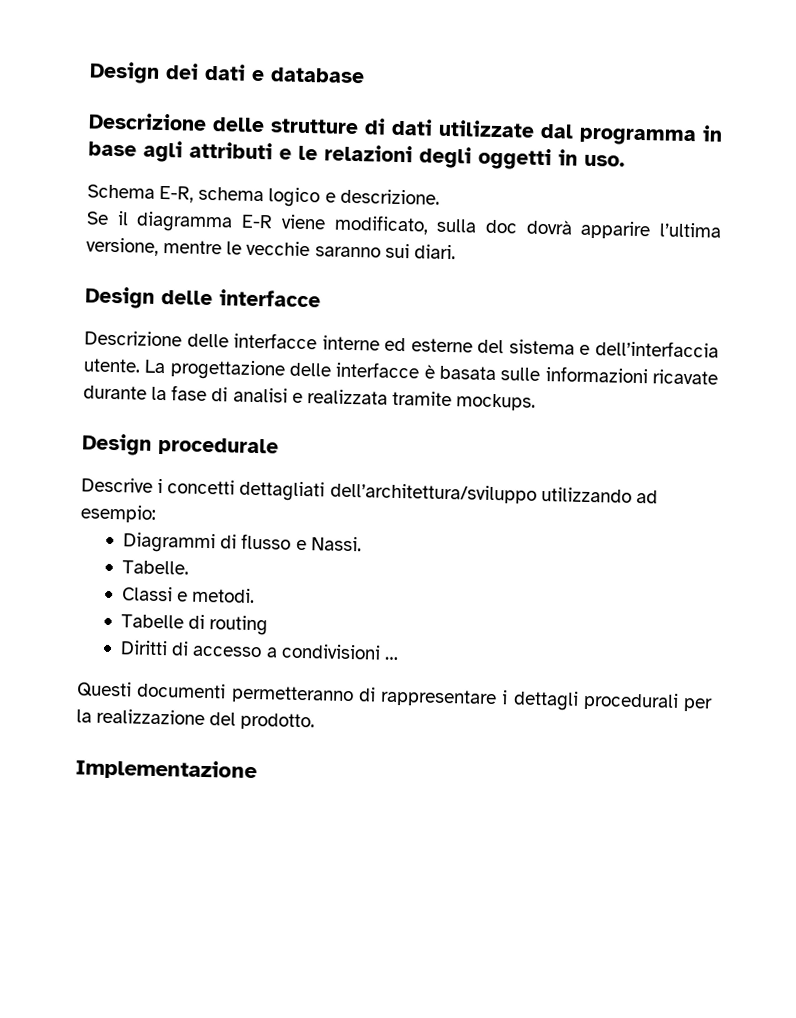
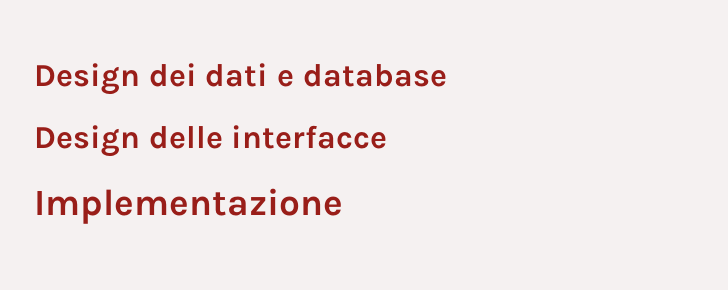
[88,112,723,147] [88,140,625,171] [87,184,440,208] [86,211,722,240] [86,237,456,260] [85,286,321,309] [84,330,719,358] [83,358,718,385] [83,385,537,411] [82,433,279,457] [81,477,658,504] [80,504,157,523] [123,532,362,554] [122,560,190,575] [122,586,256,604] [121,614,269,636] [120,640,398,661] [77,681,713,712] [76,708,316,731] Descrizione delle strutture di dati utilizzate dal programma in base agli attributi e le relazioni degli oggetti in uso. // Schema E-R, schema logico e descrizione. // Se il diagramma E-R viene modificato, sulla doc dovrà apparire l’ultima versione, mentre le vecchie saranno sui diari. // Design delle interfacce // Descrizione delle interfacce interne ed esterne del sistema e dell’interfaccia utente. La progettazione delle interfacce è basata sulle informazioni ricavate durante la fase di analisi e realizzata tramite mockups. // Design procedurale // Descrive i concetti dettagliati dell’architettura/sviluppo utilizzando ad esempio: // Diagrammi di flusso e Nassi. // Tabelle. // Classi e metodi. // Tabelle di routing // Diritti di accesso a condivisioni … // Questi documenti permetteranno di rappresentare i dettagli procedurali per la realizzazione del prodotto. -> [34,125,388,157] Design delle interfacce

